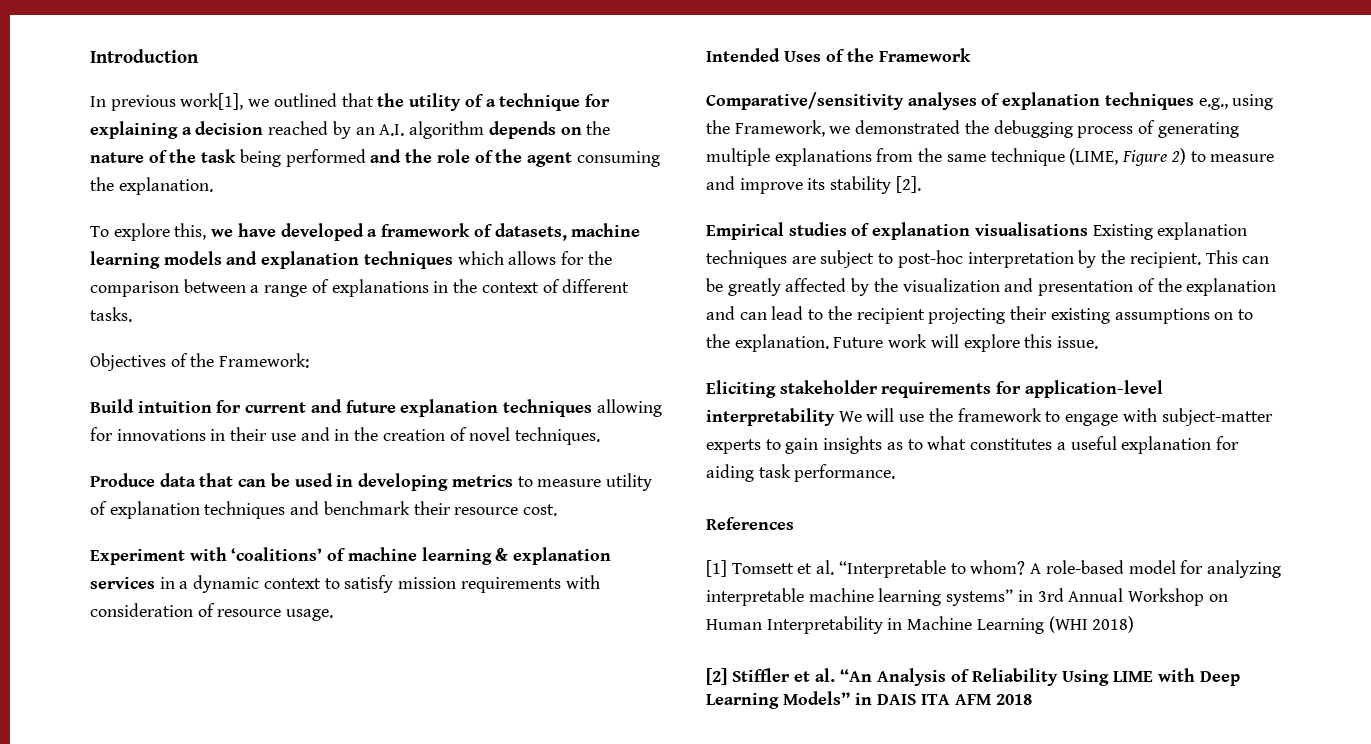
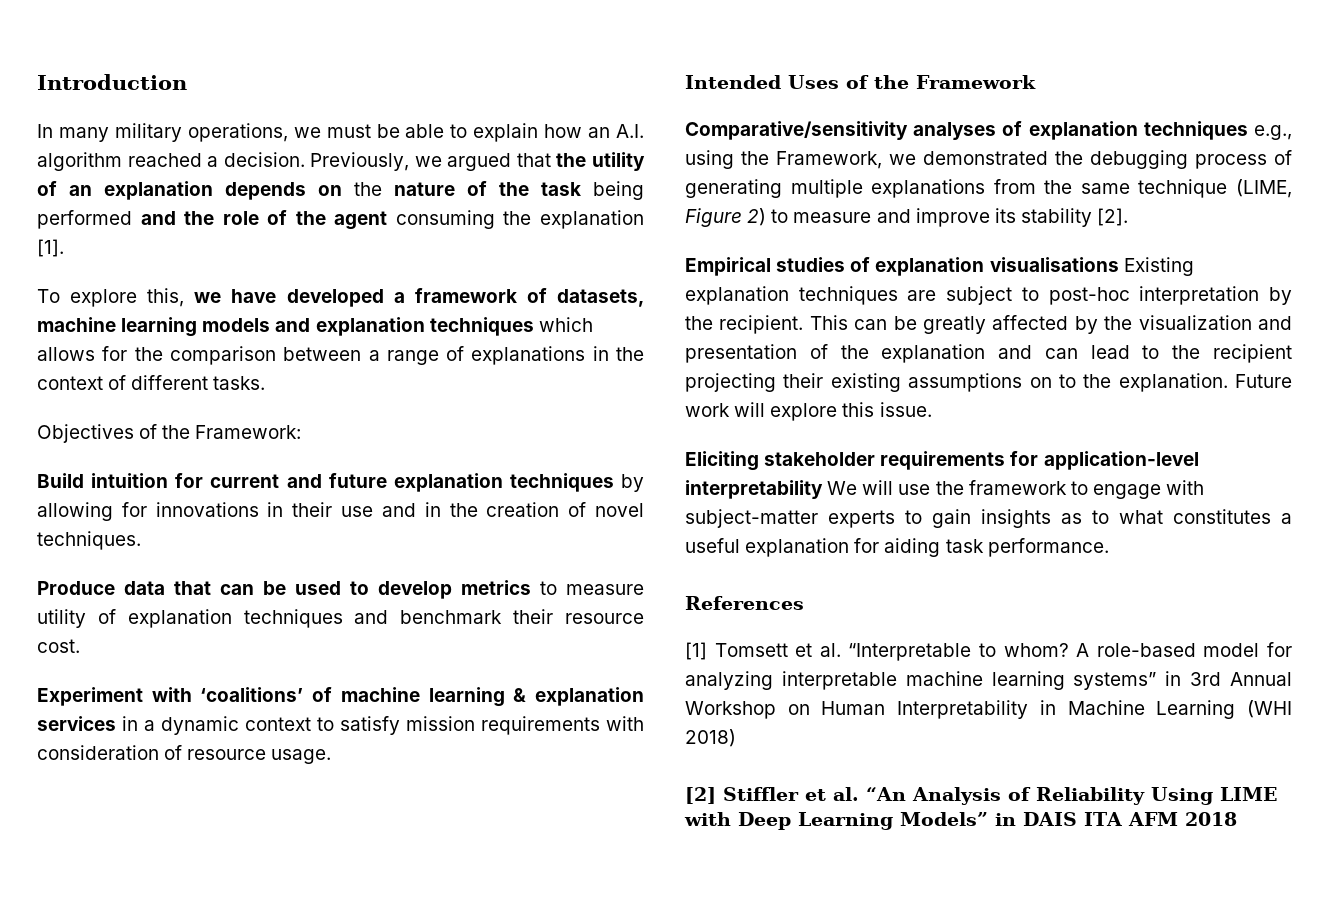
[110,93,610,111] [90,121,485,139] previous work[1], we outlined that the utility of a technique for explaining a decision reached by an A.I. algorithm -> [58,123,644,142] [37,152,645,171] [37,181,213,200] many military operations, we must be able to explain how an A.I. algorithm reached a decision. Previously, we argued that the utility of an explanation
[118,177,213,195] explanation. -> [540,210,644,229] [37,239,64,257] explanation [1].
(593, 408) none -> [621,474,644,492] by
[336,473,449,491] in developing -> [350,581,452,599] to develop

